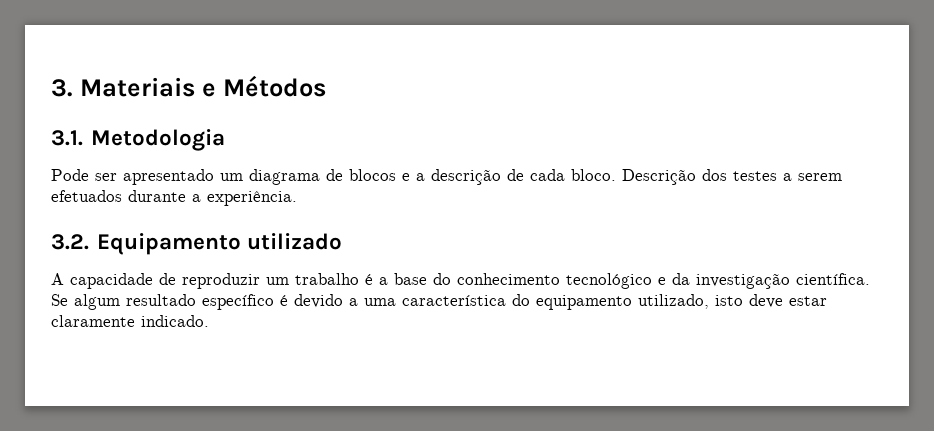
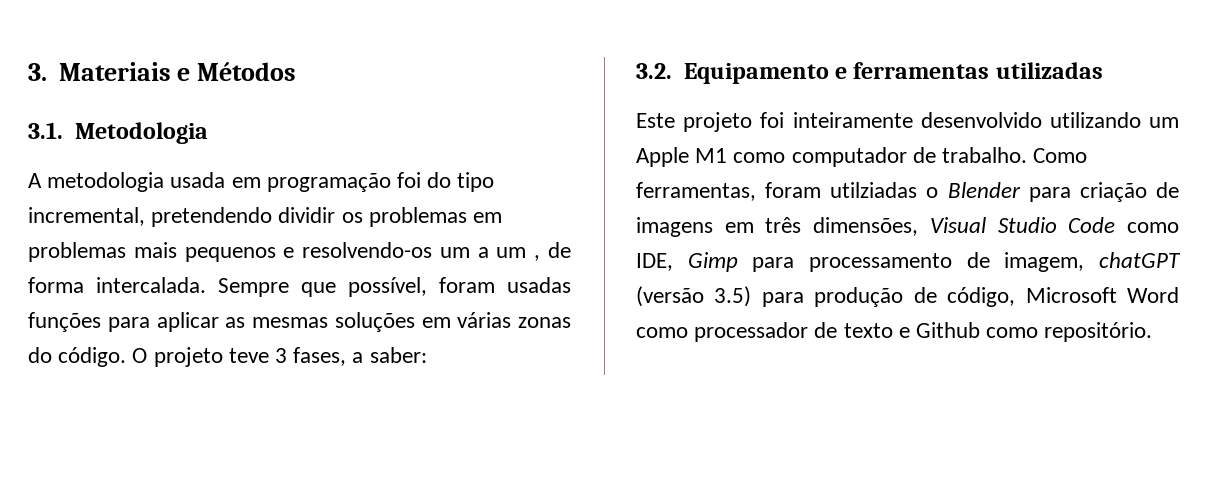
[51,169,842,185] [51,190,297,206] [51,233,343,255] [51,273,870,289] [51,294,827,310] [51,315,209,327] Pode ser apresentado um diagrama de blocos e a descrição de cada bloco. Descrição dos testes a serem efetuados durante a experiência. // 3.2. Equipamento utilizado // A capacidade de reproduzir um trabalho é a base do conhecimento tecnológico e da investigação científica. Se algum resultado específico é devido a uma característica do equipamento utilizado, isto deve estar claramente indicado. -> [28,172,495,192] [28,207,503,227] [28,242,571,262] [28,277,571,297] [28,312,571,332] [28,347,427,367] [636,62,1103,84] [636,112,1179,132] [636,147,1088,167] [636,182,1179,202] [636,217,1179,237] [636,252,1181,272] [636,286,1179,307] [636,322,1153,342] A metodologia usada em programação foi do tipo incremental, pretendendo dividir os problemas em problemas mais pequenos e resolvendo-os um a um , de forma intercalada. Sempre que possível, foram usadas funções para aplicar as mesmas soluções em várias zonas do código. O projeto teve 3 fases, a saber: // 3.2. Equipamento e ferramentas utilizadas // Este projeto foi inteiramente desenvolvido utilizando um Apple M1 como computador de trabalho. Como ferramentas, foram utilziadas o Blender para criação de imagens em três dimensões, Visual Studio Code como IDE, Gimp para processamento de imagem, chatGPT (versão 3.5) para produção de código, Microsoft Word como processador de texto e Github como repositório.

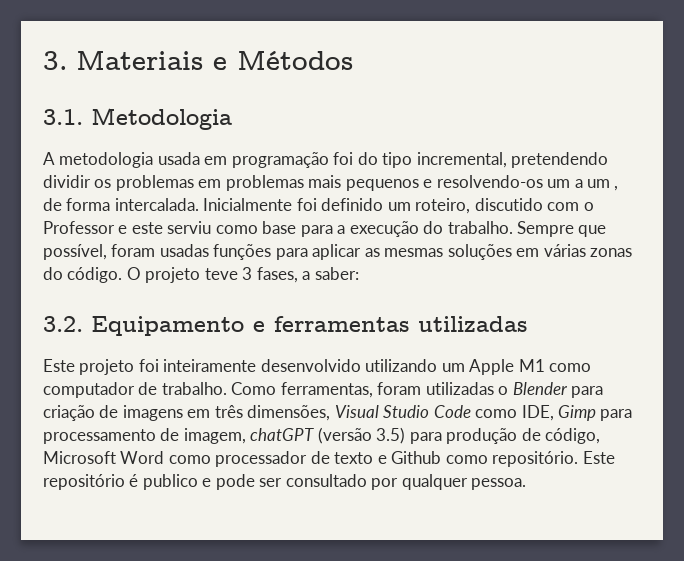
(206, 285) none -> [203,198,594,214] [43,221,513,237] Inicialmente foi definido um roteiro, discutido com o Professor e este serviu como base para a execução do trabalho.
[830,182,918,198] utilziadas -> [425,382,494,395] utilizadas
(1153, 332) none -> [582,451,615,464] [43,474,527,490] Este repositório é publico e pode ser consultado por qualquer pessoa.

